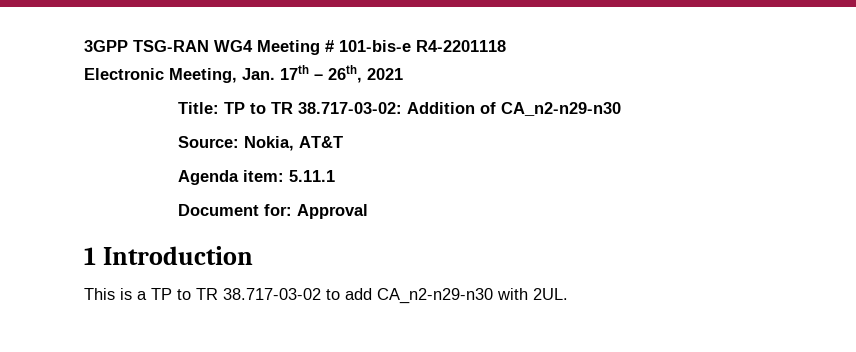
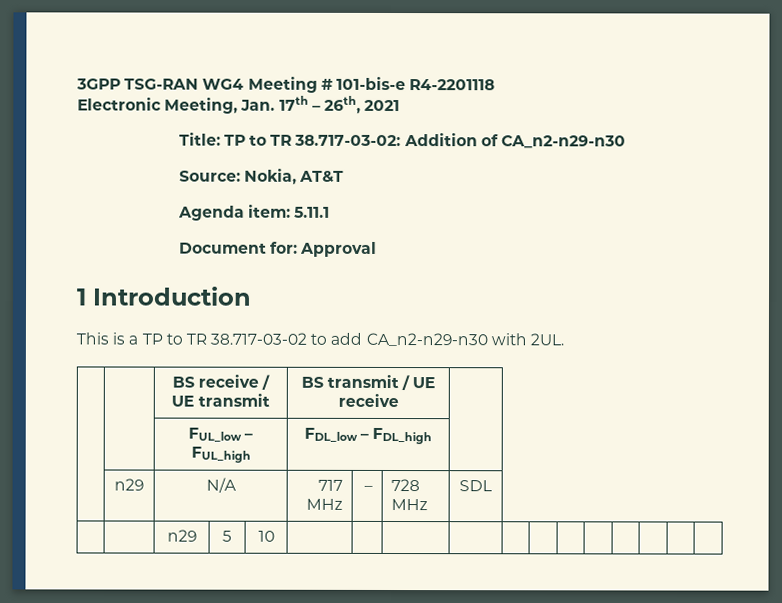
(568, 294) none -> [171,374,271,390] [171,393,270,407] [300,374,436,391] [337,393,399,408] [187,427,254,442] [190,446,251,463] [303,427,433,445] [114,478,144,491] [205,477,237,493] [318,479,344,491] [306,498,344,510] [364,485,374,491] [390,478,420,492] [390,498,428,511] [459,480,492,492] [166,529,197,542] [222,530,232,542] [257,530,275,542] // | | BS receive / UE transmit | BS transmit / UE receive | // | | FUL_low – FUL_high | FDL_low – FDL_high | // | n29 | N/A | 717 MHz | – | 728 MHz | SDL // | | n29 | 5 | 10 | | | | | | | | | | | |

